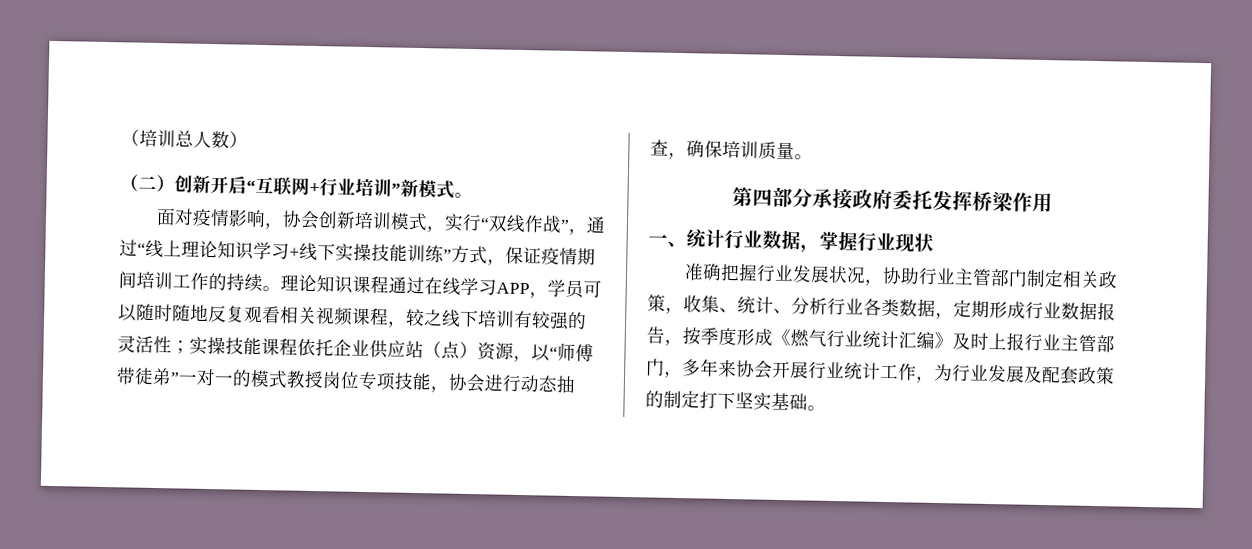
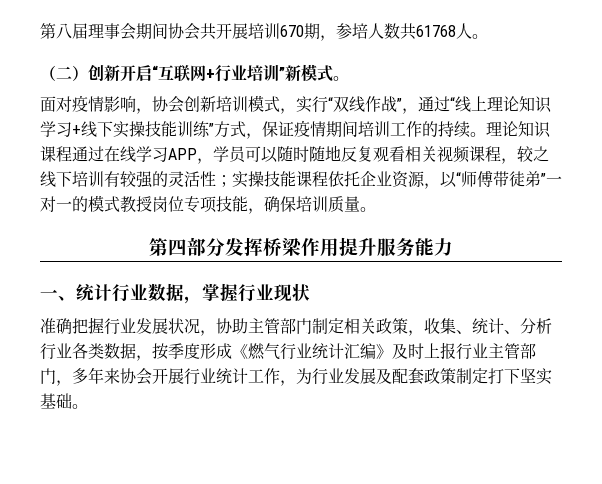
[121,129,248,149] （培训总人数） -> [40,23,488,41] 第八届理事会期间协会共开展培训670期，参培人数共61768人。
[369,340,478,360] 供应站（点） -> (392, 178) none
[448,373,576,394] [650,139,687,160] 协会进行动态抽查， -> (264, 211) none
[811,188,933,211] 承接政府委托 -> (225, 247) none
(1053, 202) none -> [339,237,453,257] 提升服务能力
[917,267,956,285] 行业 -> (248, 326) none
[953,299,1116,321] [646,326,683,347] 定期形成行业数据报告， -> (152, 358) none
[645,390,664,408] 的 -> (456, 376) none

